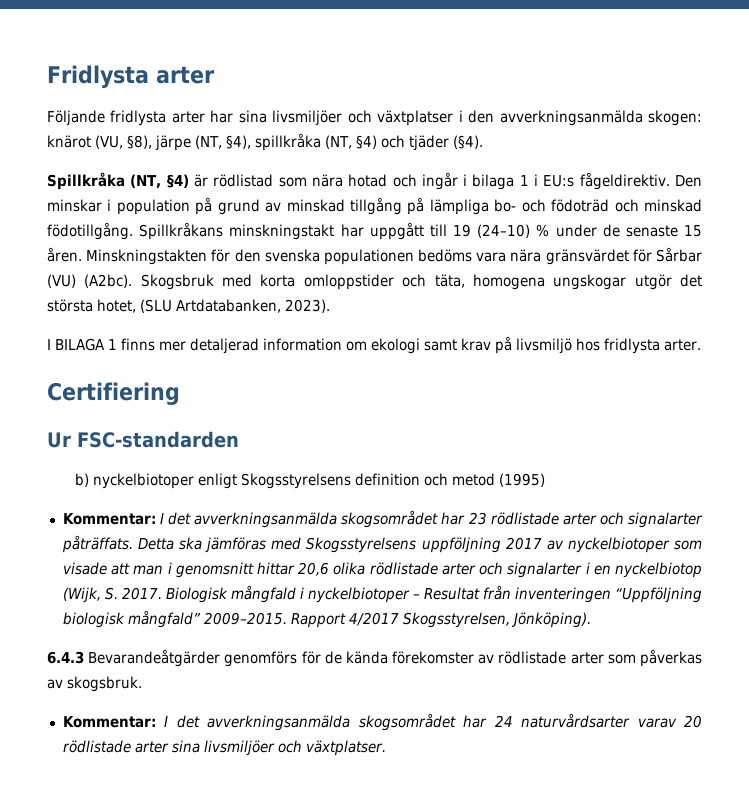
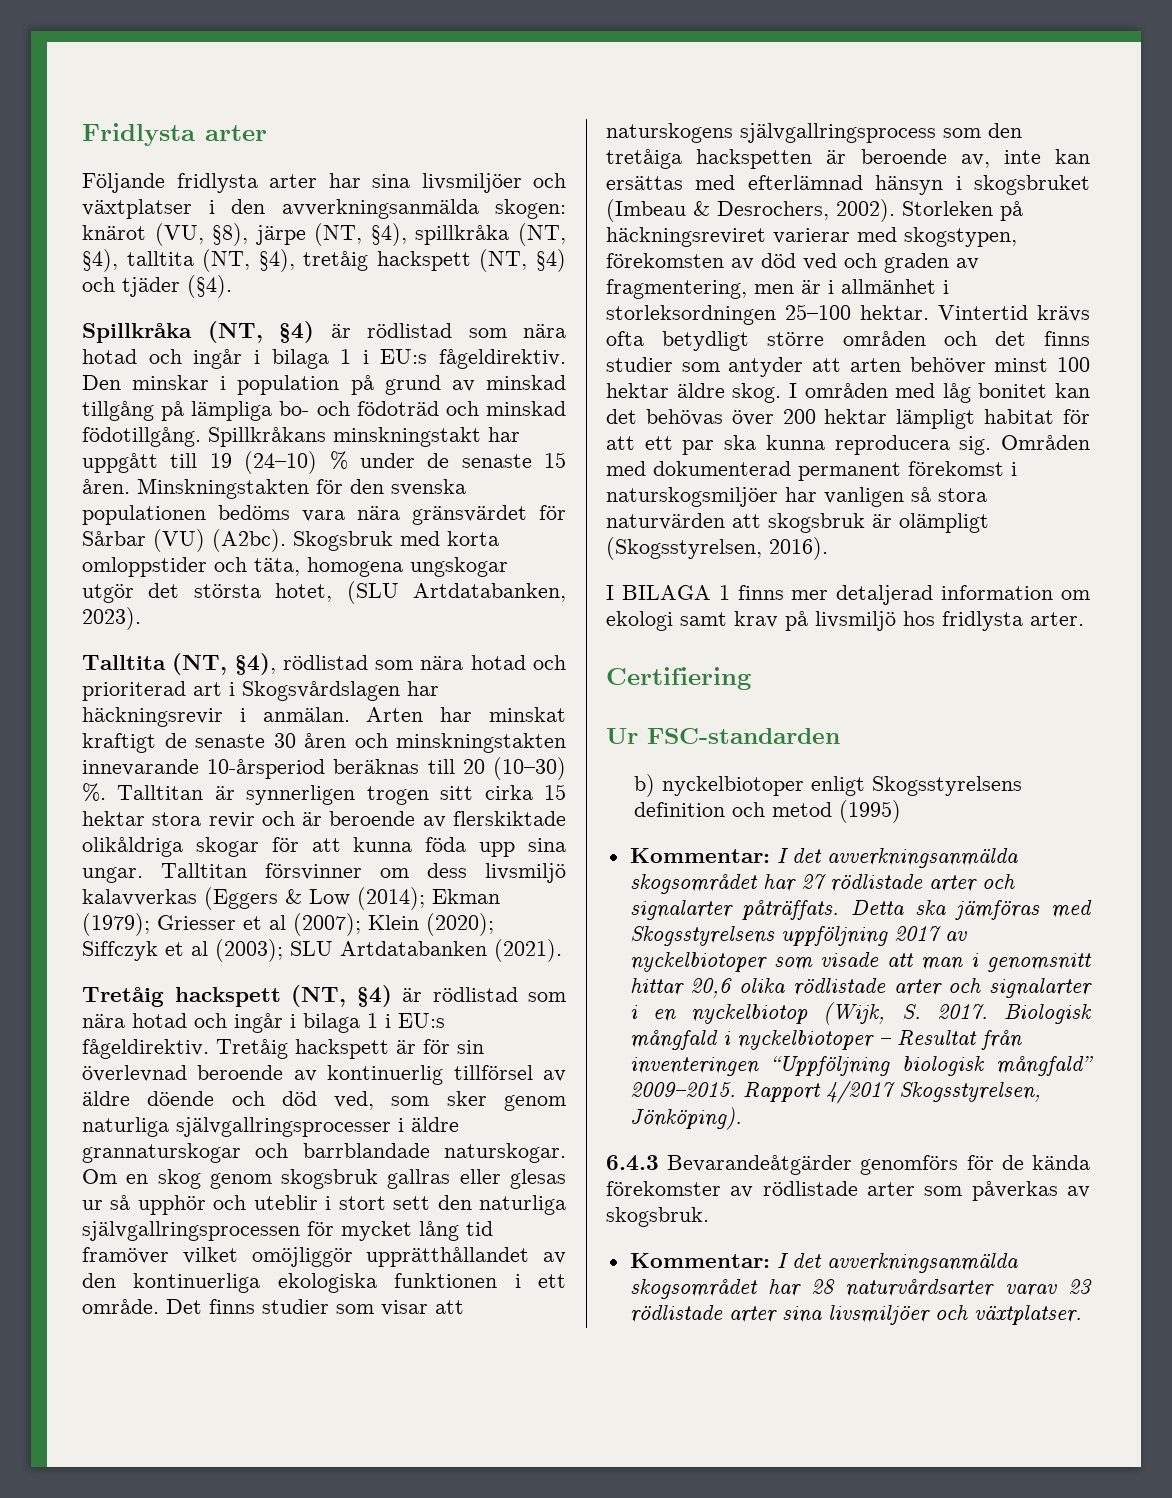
(352, 142) none -> [82,249,528,272] §4), talltita (NT, §4), tretåig hackspett (NT,
(330, 306) none -> [82,653,566,675] [82,681,439,701] [82,707,566,727] [82,733,566,753] [82,757,566,780] [82,783,566,805] [82,811,566,828] [82,837,566,857] [82,863,566,883] [82,887,500,910] [82,913,494,936] [82,939,562,962] [82,985,566,1007] [82,1013,445,1033] [82,1039,484,1059] [82,1065,566,1085] [82,1091,566,1111] [82,1117,459,1137] [82,1143,566,1163] [82,1169,566,1189] [82,1195,566,1215] [82,1221,493,1241] [82,1247,566,1267] [82,1273,566,1293] [82,1299,464,1316] [606,123,1022,143] [606,149,1090,169] [606,175,1090,195] [606,199,1023,222] [606,227,1017,247] [606,253,979,273] [606,279,949,299] [606,304,1090,325] [606,331,1090,351] [606,357,1090,377] [606,383,1090,403] [606,409,1090,429] [606,435,1090,455] [606,461,1017,481] [606,487,987,507] [606,513,989,533] [606,537,828,560] // Talltita (NT, §4), rödlistad som nära hotad och prioriterad art i Skogsvårdslagen har häckningsrevir i anmälan. Arten har minskat kraftigt de senaste 30 åren och minskningstakten innevarande 10-årsperiod beräknas till 20 (10–30) %. Talltitan är synnerligen trogen sitt cirka 15 hektar stora revir och är beroende av flerskiktade olikåldriga skogar för att kunna föda upp sina ungar. Talltitan försvinner om dess livsmiljö kalavverkas (Eggers & Low (2014); Ekman (1979); Griesser et al (2007); Klein (2020); Siffczyk et al (2003); SLU Artdatabanken (2021). // Tretåig hackspett (NT, §4) är rödlistad som nära hotad och ingår i bilaga 1 i EU:s fågeldirektiv. Tretåig hackspett är för sin överlevnad beroende av kontinuerlig tillförsel av äldre döende och död ved, som sker genom naturliga självgallringsprocesser i äldre grannaturskogar och barrblandade naturskogar. Om en skog genom skogsbruk gallras eller glesas ur så upphör och uteblir i stort sett den naturliga självgallringsprocessen för mycket lång tid framöver vilket omöjliggör upprätthållandet av den kontinuerliga ekologiska funktionen i ett område. Det finns studier som visar att naturskogens självgallringsprocess som den tretåiga hackspetten är beroende av, inte kan ersättas med efterlämnad hänsyn i skogsbruket (Imbeau & Desrochers, 2002). Storleken på häckningsreviret varierar med skogstypen, förekomsten av död ved och graden av fragmentering, men är i allmänhet i storleksordningen 25–100 hektar. Vintertid krävs ofta betydligt större områden och det finns studier som antyder att arten behöver minst 100 hektar äldre skog. I områden med låg bonitet kan det behövas över 200 hektar lämpligt habitat för att ett par ska kunna reproducera sig. Områden med dokumenterad permanent förekomst i naturskogsmiljöer har vanligen så stora naturvärden att skogsbruk är olämpligt (Skogsstyrelsen, 2016).
[468,512,487,525] 23 -> [800,874,826,889] 27
[494,715,513,727] 24 -> [811,1279,836,1294] 28
[684,715,702,728] 20 -> [1068,1279,1092,1294] 23

